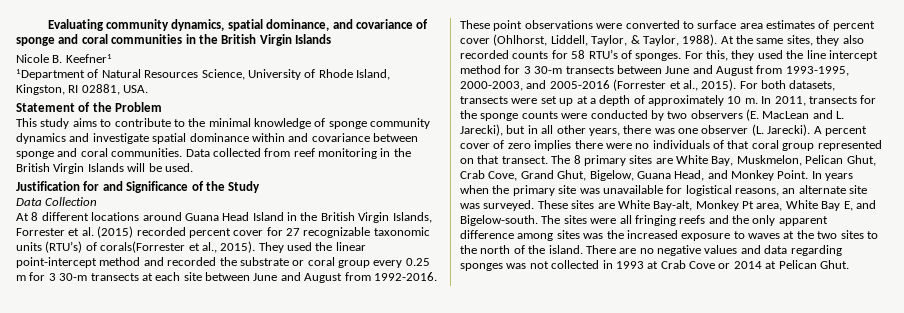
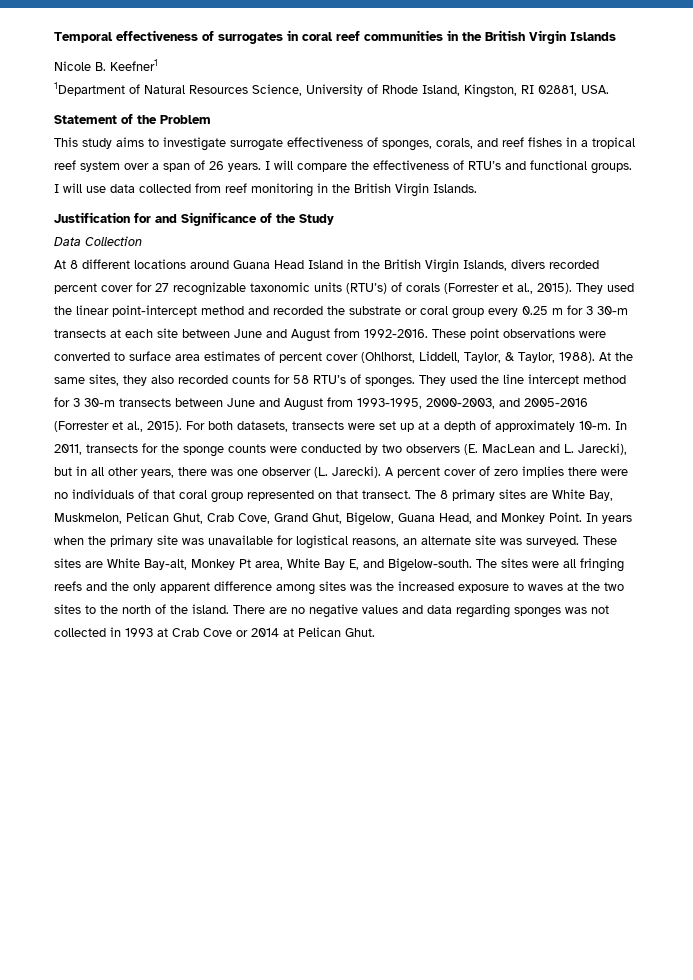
[47,19,429,31] [16,34,108,46] Evaluating community dynamics, spatial dominance, and covariance of sponge and coral -> [54,30,360,44] Temporal effectiveness of surrogates in coral reef
[114,118,431,129] [16,133,418,144] [16,148,210,159] contribute to the minimal knowledge of sponge community dynamics and investigate spatial dominance within and covariance between sponge and coral communities. Data -> [163,137,635,151] [54,160,632,174] [54,183,135,193] investigate surrogate effectiveness of sponges, corals, and reef fishes in a tropical reef system over a span of 26 years. I will compare the effectiveness of RTU’s and functional groups. I will use data
[87,163,193,172] Islands will be used. -> [433,184,477,193] Islands.
[16,226,134,238] Forrester et al. (2015) -> [511,259,545,269] divers
[100,241,186,253] corals(Forrester -> [406,283,499,294] corals (Forrester
[684,50,755,61] For this, they -> [419,375,446,386] They
[727,96,758,104] 10 m. -> [579,421,611,430] 10-m.

